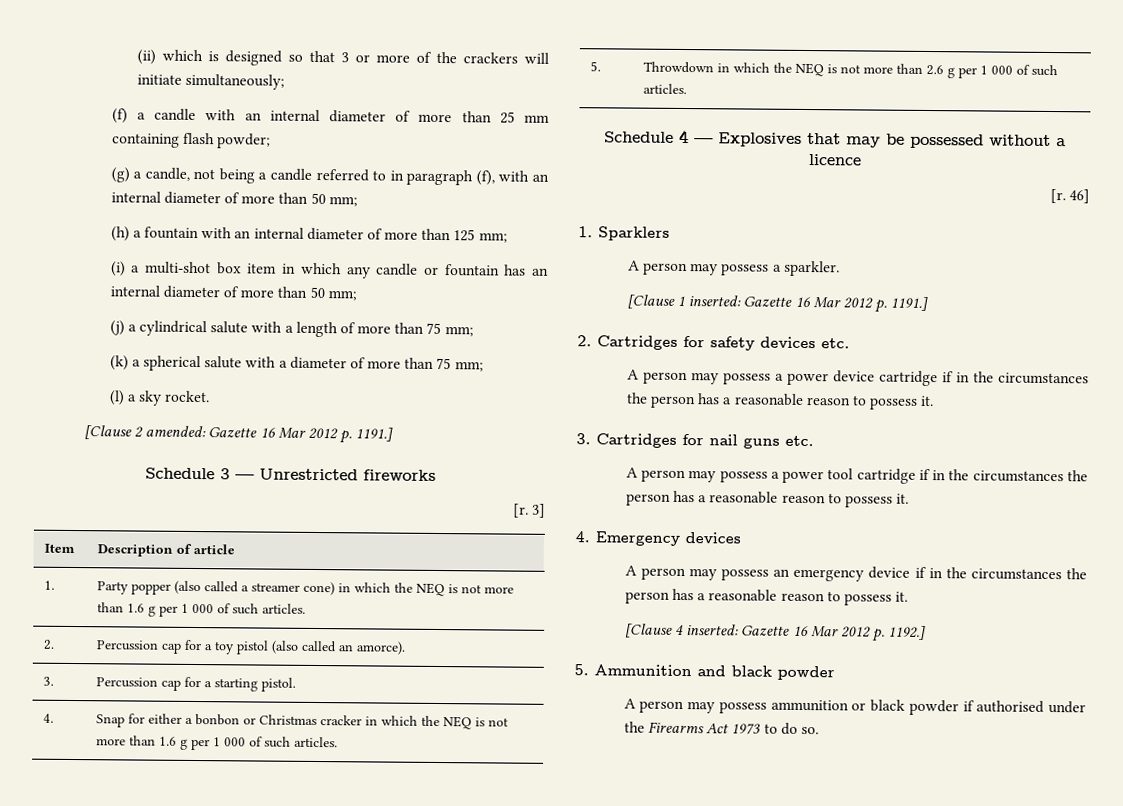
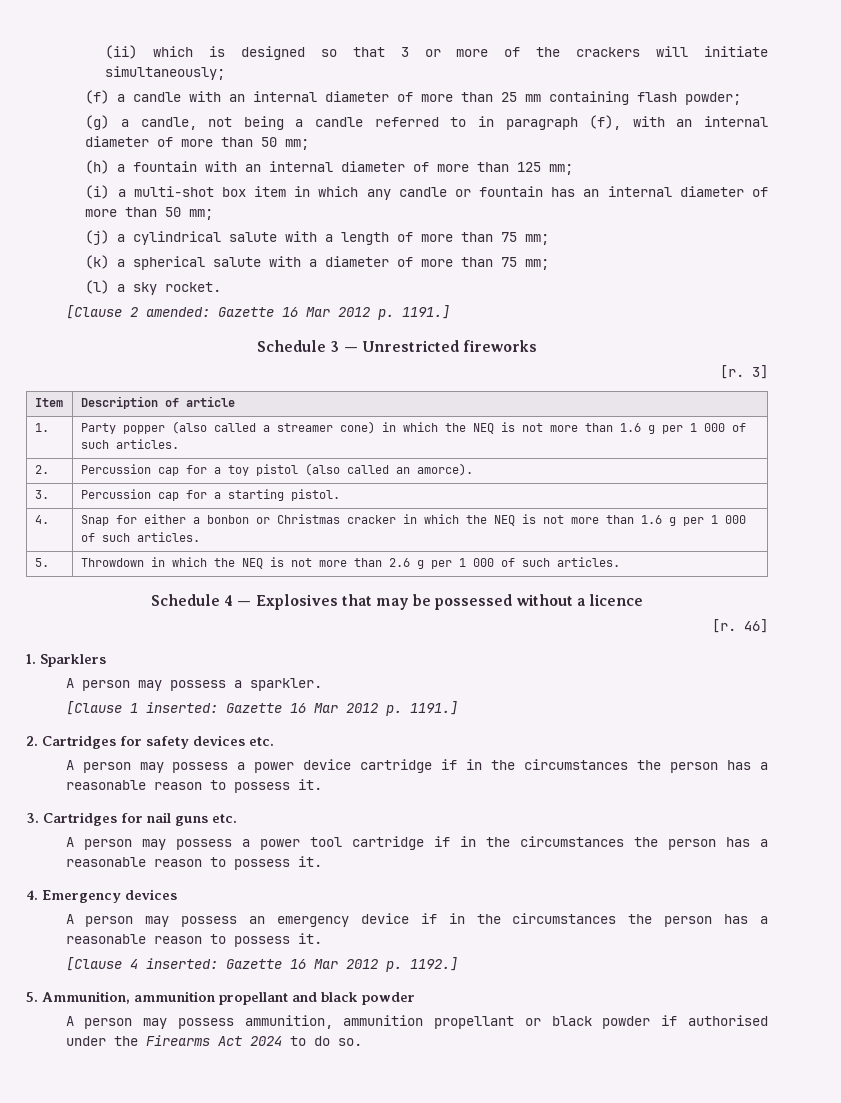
[594,664,692,677] Ammunition -> [42,991,288,1005] Ammunition, ammunition propellant
[770,699,849,712] ammunition -> [244,1015,515,1029] ammunition, ammunition propellant
[731,723,762,735] 1973 -> [249,1036,282,1046] 2024

